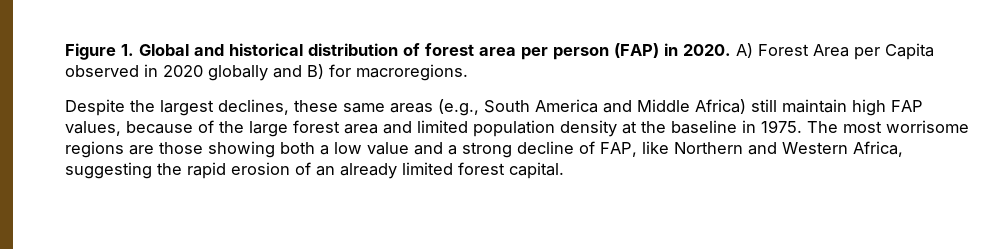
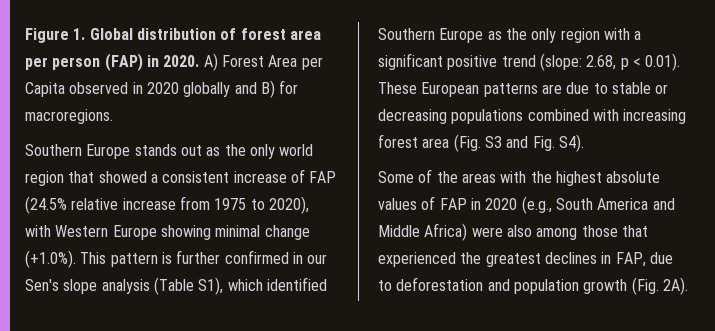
[194,43,303,56] and historical -> (133, 34) none
[65,99,433,116] Despite the largest declines, these same areas -> [25,144,314,159] [25,169,337,186] [25,196,309,214] [25,225,310,240] [25,250,328,268] [25,277,327,295] [378,28,642,43] [378,53,681,71] [378,82,669,97] [378,109,687,124] [378,134,584,152] [378,169,661,186] [378,196,518,210] Southern Europe stands out as the only world region that showed a consistent increase of FAP (24.5% relative increase from 1975 to 2020), with Western Europe showing minimal change (+1.0%). This pattern is further confirmed in our Sen's slope analysis (Table S1), which identified Southern Europe as the only region with a significant positive trend (slope: 2.68, p < 0.01). These European patterns are due to stable or decreasing populations combined with increasing forest area (Fig. S3 and Fig. S4). // Some of the areas with the highest absolute values of FAP in 2020
[751,99,923,116] [65,120,969,137] [65,141,903,158] [65,162,564,179] still maintain high FAP values, because of the large forest area and limited population density at the baseline in 1975. The most worrisome regions are those showing both a low value and a strong decline of FAP, like Northern and Western Africa, suggesting the rapid erosion of an already limited forest capital. -> [471,225,648,240] [378,252,673,267] [378,277,688,295] were also among those that experienced the greatest declines in FAP, due to deforestation and population growth (Fig. 2A).

